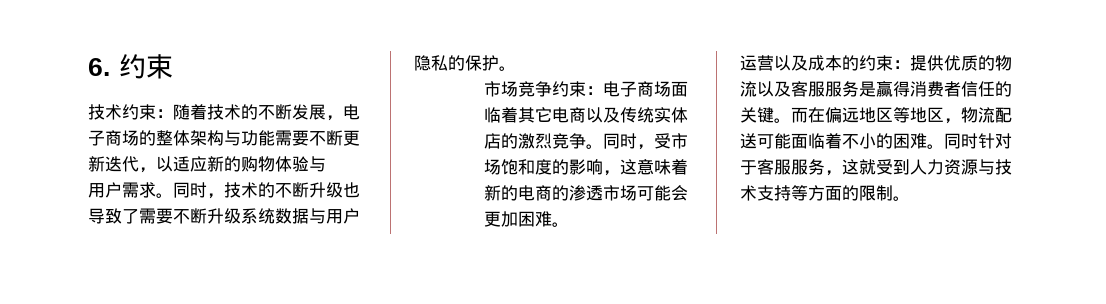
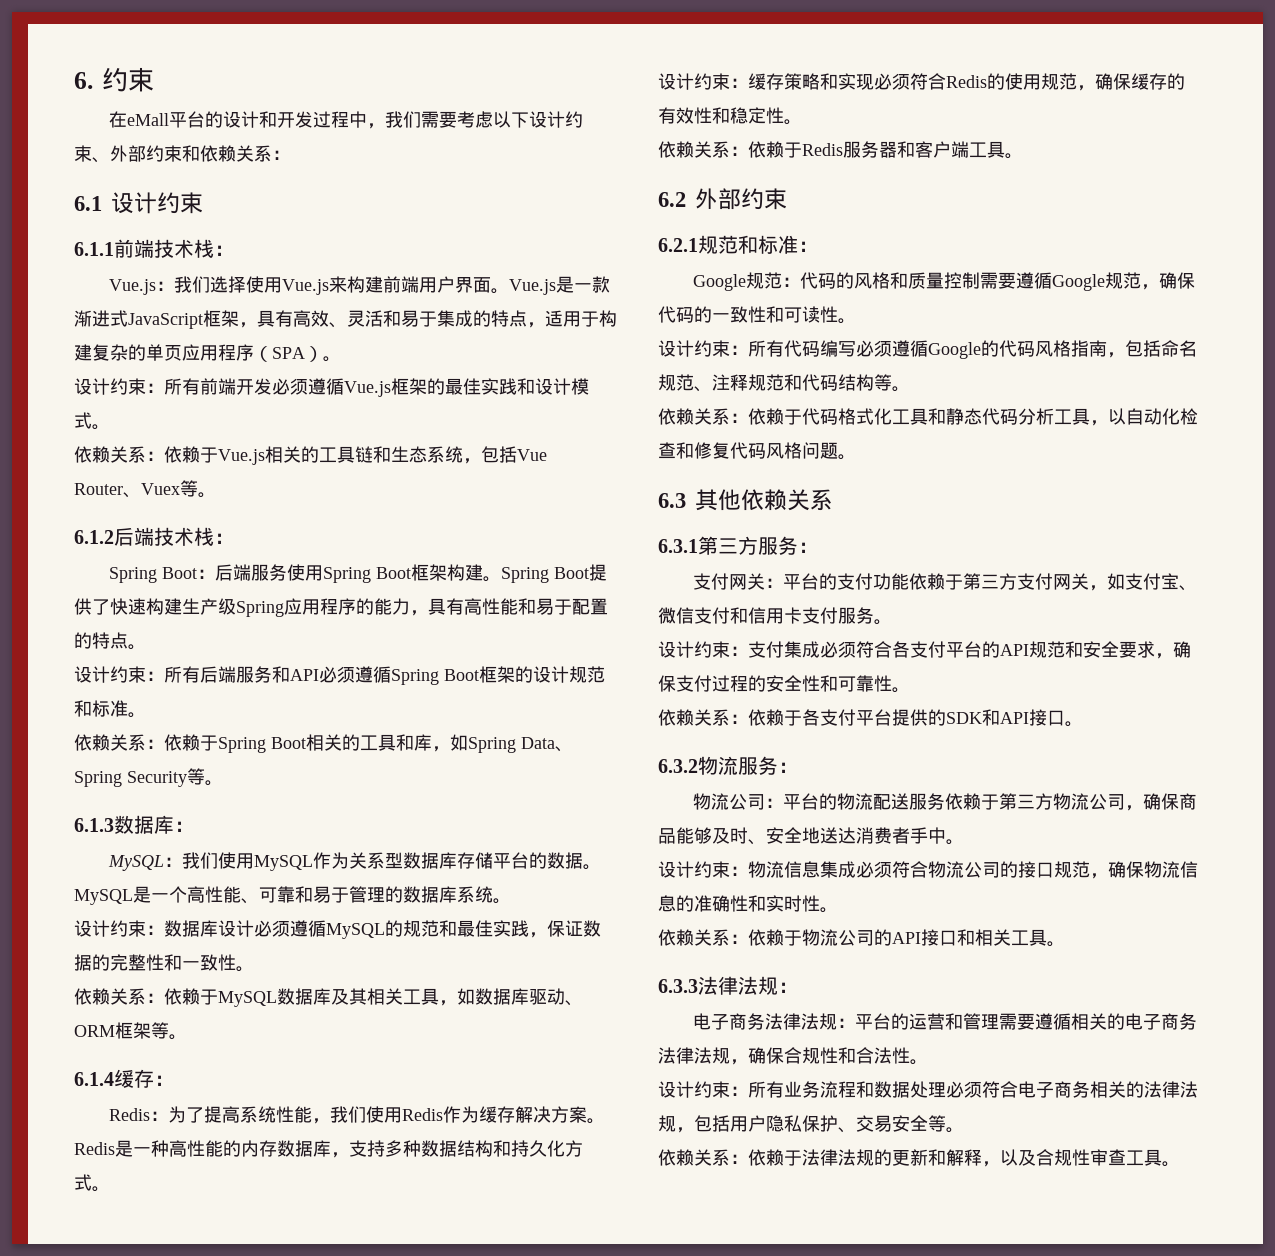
[88,104,360,121] [88,130,360,146] [88,156,326,173] [88,182,360,199] [88,208,360,224] [414,55,516,71] [484,81,689,97] [484,107,689,123] [484,133,689,150] [484,159,689,176] [484,185,689,201] [484,211,570,227] [740,55,1012,71] [740,80,1012,97] [740,107,1012,124] [740,133,1012,149] [740,159,1012,176] [740,185,893,201] 技术约束：随着技术的不断发展，电子商场的整体架构与功能需要不断更新迭代，以适应新的购物体验与 // 用户需求。同时，技术的不断升级也导致了需要不断升级系统数据与用户隐私的保护。 // 市场竞争约束：电子商场面临着其它电商以及传统实体店的激烈竞争。同时，受市场饱和度的影响，这意味着新的电商的渗透市场可能会更加困难。 // 运营以及成本的约束：提供优质的物流以及客服服务是赢得消费者信任的关键。而在偏远地区等地区，物流配送可能面临着不小的困难。同时针对于客服服务，这就受到人力资源与技术支持等方面的限制 -> [109,111,584,129] [74,145,290,163] [74,192,203,214] [74,239,234,258] [109,276,611,295] [74,310,617,329] [74,344,341,362] [74,378,589,397] [74,412,110,430] [74,446,547,465] [74,480,216,498] [74,527,234,546] [109,564,608,583] [74,598,608,617] [74,632,146,650] [74,666,605,685] [74,700,146,718] [74,734,573,753] [74,768,223,787] [74,815,194,834] [108,852,602,871] [74,886,511,905] [74,920,601,939] [74,954,254,972] [74,988,583,1007] [74,1022,187,1040] [74,1069,174,1088] [109,1106,606,1124] [74,1140,583,1158] [74,1174,110,1192] [658,73,1185,91] [658,107,802,125] [658,141,1023,159] [658,188,787,210] [658,235,818,254] [693,272,1196,291] [658,306,856,324] [658,340,1197,359] [658,374,910,392] [658,408,1198,426] [658,442,856,460] [658,489,833,511] [658,536,818,555] [693,573,1198,591] [658,607,892,625] [658,641,1191,659] [658,675,910,693] [658,709,1083,727] [658,756,798,775] [693,793,1198,811] [658,827,964,845] [658,861,1198,879] [658,895,838,913] [658,929,1065,947] [658,976,798,995] [693,1013,1198,1030] [658,1047,928,1065] [658,1081,1198,1098] [658,1115,964,1133] [658,1149,1162,1167] 在eMall平台的设计和开发过程中，我们需要考虑以下设计约束、外部约束和依赖关系： // 6.1设计约束 // 6.1.1前端技术栈： // Vue.js：我们选择使用Vue.js来构建前端用户界面。Vue.js是一款渐进式JavaScript框架，具有高效、灵活和易于集成的特点，适用于构建复杂的单页应用程序（SPA）。 // 设计约束：所有前端开发必须遵循Vue.js框架的最佳实践和设计模式。 // 依赖关系：依赖于Vue.js相关的工具链和生态系统，包括Vue Router、Vuex等。 // 6.1.2后端技术栈： // Spring Boot：后端服务使用Spring Boot框架构建。Spring Boot提供了快速构建生产级Spring应用程序的能力，具有高性能和易于配置的特点。 // 设计约束：所有后端服务和API必须遵循Spring Boot框架的设计规范和标准。 // 依赖关系：依赖于Spring Boot相关的工具和库，如Spring Data、Spring Security等。 // 6.1.3数据库： // MySQL：我们使用MySQL作为关系型数据库存储平台的数据。MySQL是一个高性能、可靠和易于管理的数据库系统。 // 设计约束：数据库设计必须遵循MySQL的规范和最佳实践，保证数据的完整性和一致性。 // 依赖关系：依赖于MySQL数据库及其相关工具，如数据库驱动、ORM框架等。 // 6.1.4缓存： // Redis：为了提高系统性能，我们使用Redis作为缓存解决方案。Redis是一种高性能的内存数据库，支持多种数据结构和持久化方式。 // 设计约束：缓存策略和实现必须符合Redis的使用规范，确保缓存的有效性和稳定性。 // 依赖关系：依赖于Redis服务器和客户端工具。 // 6.2外部约束 // 6.2.1规范和标准： // Google规范：代码的风格和质量控制需要遵循Google规范，确保代码的一致性和可读性。 // 设计约束：所有代码编写必须遵循Google的代码风格指南，包括命名规范、注释规范和代码结构等。 // 依赖关系：依赖于代码格式化工具和静态代码分析工具，以自动化检查和修复代码风格问题。 // 6.3其他依赖关系 // 6.3.1第三方服务： // 支付网关：平台的支付功能依赖于第三方支付网关，如支付宝、微信支付和信用卡支付服务。 // 设计约束：支付集成必须符合各支付平台的API规范和安全要求，确保支付过程的安全性和可靠性。 // 依赖关系：依赖于各支付平台提供的SDK和API接口。 // 6.3.2物流服务： // 物流公司：平台的物流配送服务依赖于第三方物流公司，确保商品能够及时、安全地送达消费者手中。 // 设计约束：物流信息集成必须符合物流公司的接口规范，确保物流信息的准确性和实时性。 // 依赖关系：依赖于物流公司的API接口和相关工具。 // 6.3.3法律法规： // 电子商务法律法规：平台的运营和管理需要遵循相关的电子商务法律法规，确保合规性和合法性。 // 设计约束：所有业务流程和数据处理必须符合电子商务相关的法律法规，包括用户隐私保护、交易安全等。 // 依赖关系：依赖于法律法规的更新和解释，以及合规性审查工具

